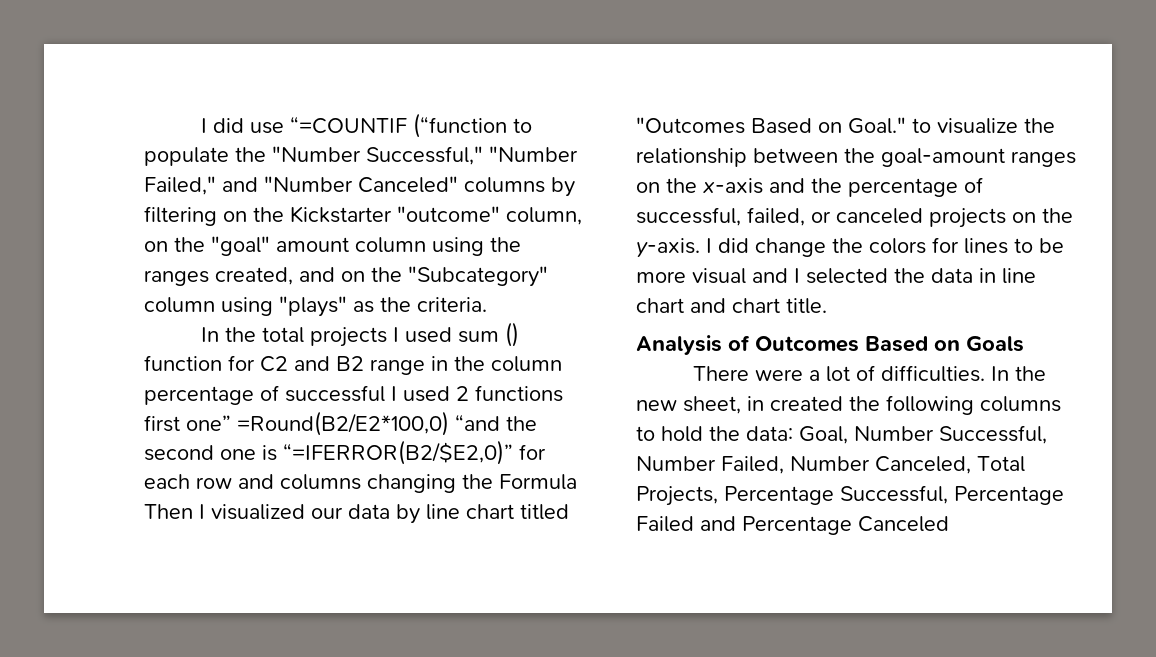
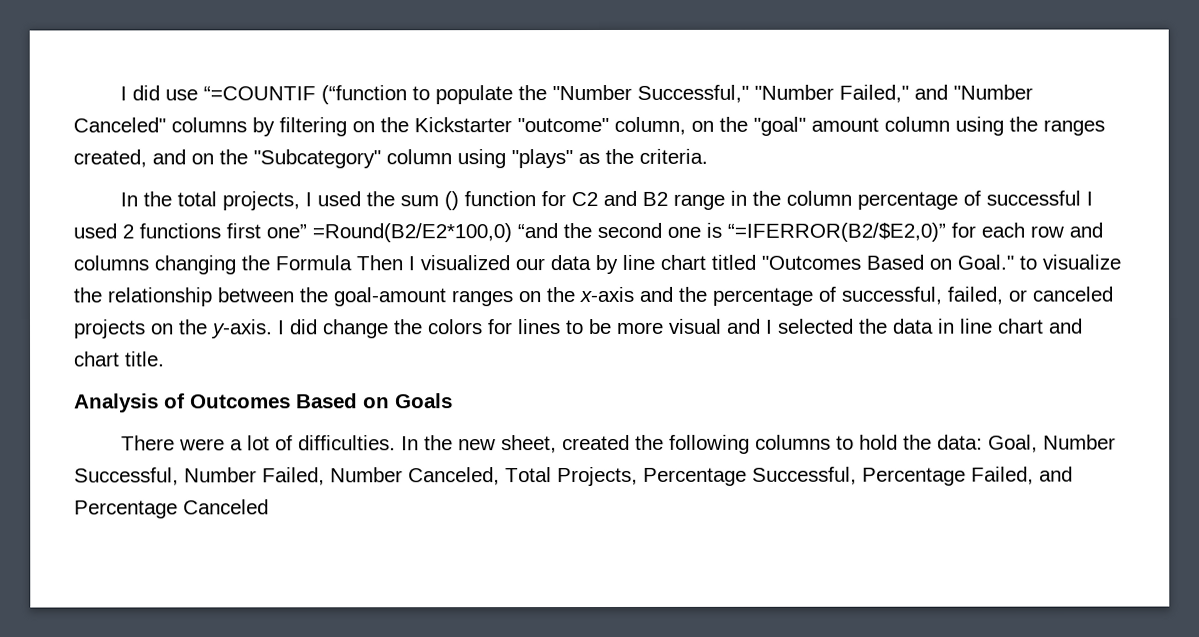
[309,327,452,347] projects I used -> [222,191,396,211] projects, I used the
[747,396,764,411] in -> (558, 444) none
[636,516,694,532] Failed -> [971,466,1034,485] Failed,

